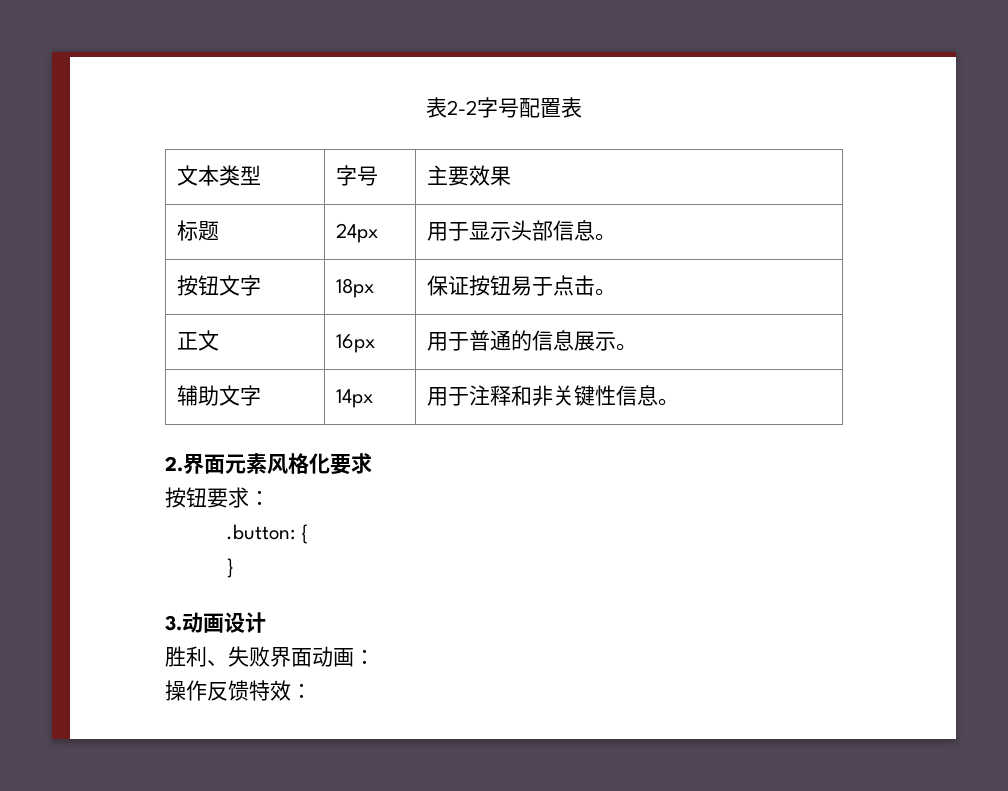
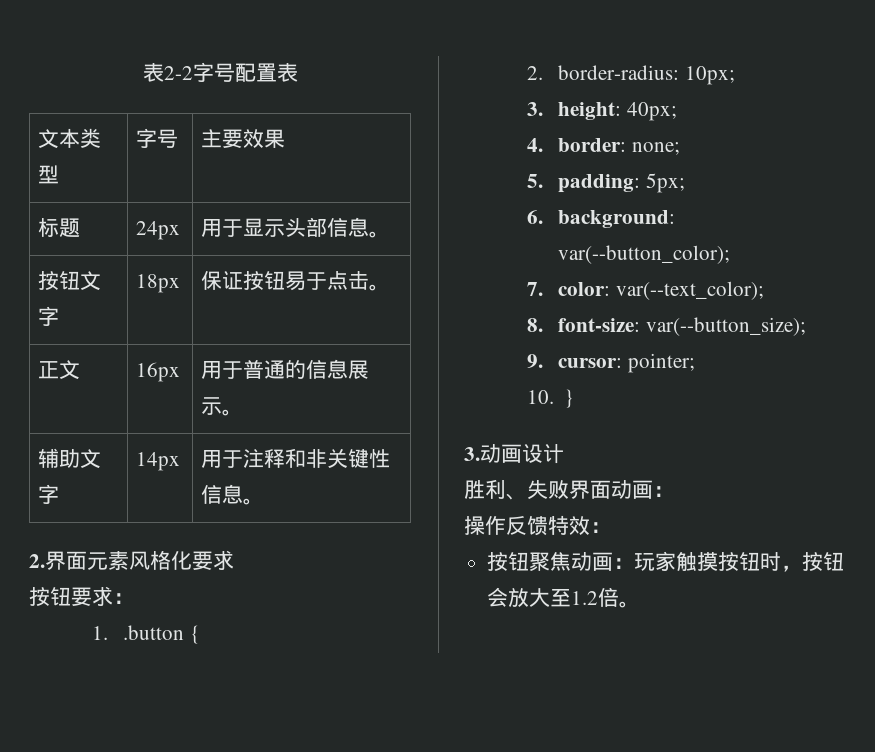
[226,524,296,540] .button: -> [91,625,185,640] 1. .button
(308, 534) none -> [526,65,735,85] [526,102,677,121] [526,138,680,155] [526,173,685,193] [526,210,676,228] [558,245,731,264] [526,281,764,300] [526,317,806,336] [526,353,695,373] [526,390,554,404] 2. border-radius: 10px; // 3. height: 40px; // 4. border: none; // 5. padding: 5px; // 6. background: var(--button_color); // 7. color: var(--text_color); // 8. font-size: var(--button_size); // 9. cursor: pointer; // 10.
(312, 690) none -> [487,551,845,572] [487,587,641,608] // 按钮聚焦动画：玩家触摸按钮时，按钮会放大至1.2倍。

